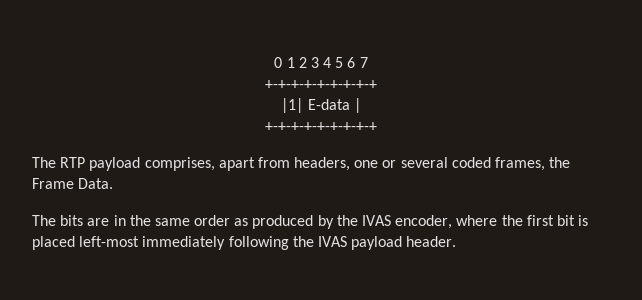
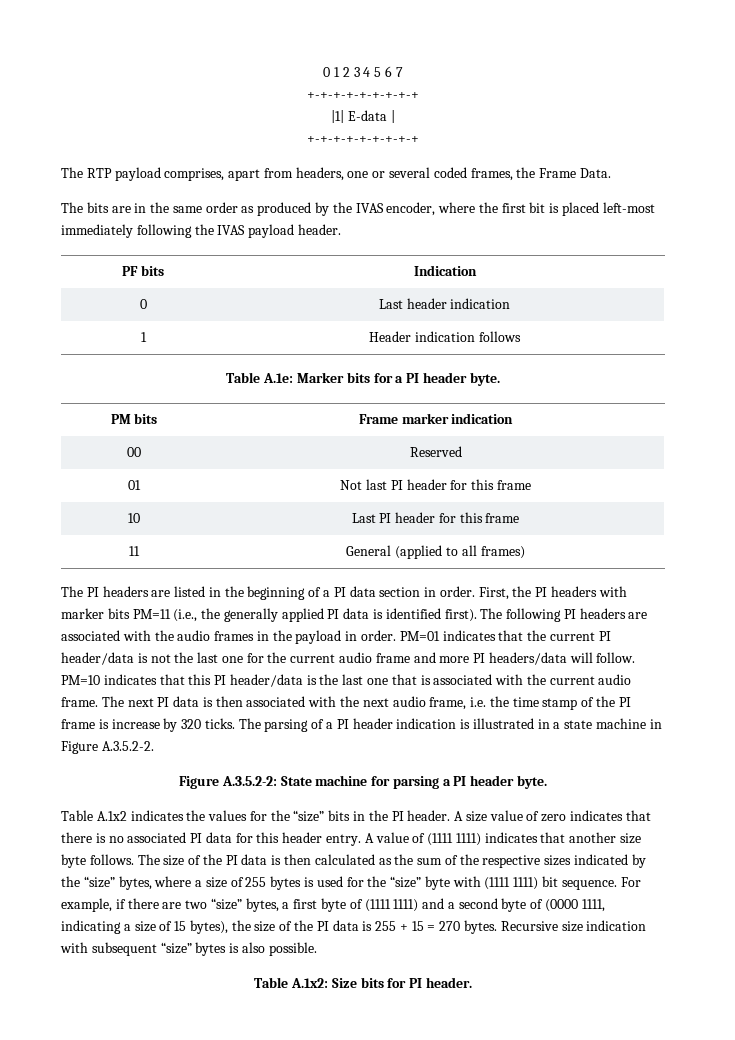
(457, 241) none -> [122,265,164,276] [413,265,477,276] [139,299,147,309] [378,298,511,309] [140,332,147,342] [369,331,521,342] [226,372,500,386] [110,413,158,424] [358,413,514,424] [127,447,141,457] [409,446,462,457] [128,480,141,490] [340,479,531,490] [128,513,140,523] [351,512,520,523] [129,546,140,556] [346,545,525,559] [61,586,627,600] [61,608,648,622] [61,630,611,644] [61,652,636,665] [61,674,632,687] [61,696,631,710] [61,718,662,732] [61,741,154,754] [178,775,548,789] [61,810,651,822] [61,832,642,846] [61,854,646,868] [61,876,641,890] [61,898,605,912] [61,920,647,934] [60,942,317,956] [254,977,472,988] // PF bits | Indication // 0 | Last header indication // 1 | Header indication follows // Table A.1e: Marker bits for a PI header byte. // PM bits | Frame marker indication // 00 | Reserved // 01 | Not last PI header for this frame // 10 | Last PI header for this frame // 11 | General (applied to all frames) // The PI headers are listed in the beginning of a PI data section in order. First, the PI headers with marker bits PM=11 (i.e., the generally applied PI data is identified first). The following PI headers are associated with the audio frames in the payload in order. PM=01 indicates that the current PI header/data is not the last one for the current audio frame and more PI headers/data will follow. PM=10 indicates that this PI header/data is the last one that is associated with the current audio frame. The next PI data is then associated with the next audio frame, i.e. the time stamp of the PI frame is increase by 320 ticks. The parsing of a PI header indication is illustrated in a state machine in Figure A.3.5.2-2. // Figure A.3.5.2-2: State machine for parsing a PI header byte. // Table A.1x2 indicates the values for the “size” bits in the PI header. A size value of zero indicates that there is no associated PI data for this header entry. A value of (1111 1111) indicates that another size byte follows. The size of the PI data is then calculated as the sum of the respective sizes indicated by the “size” bytes, where a size of 255 bytes is used for the “size” byte with (1111 1111) bit sequence. For example, if there are two “size” bytes, a first byte of (1111 1111) and a second byte of (0000 1111, indicating a size of 15 bytes), the size of the PI data is 255 + 15 = 270 bytes. Recursive size indication with subsequent “size” bytes is also possible. // Table A.1x2: Size bits for PI header.

